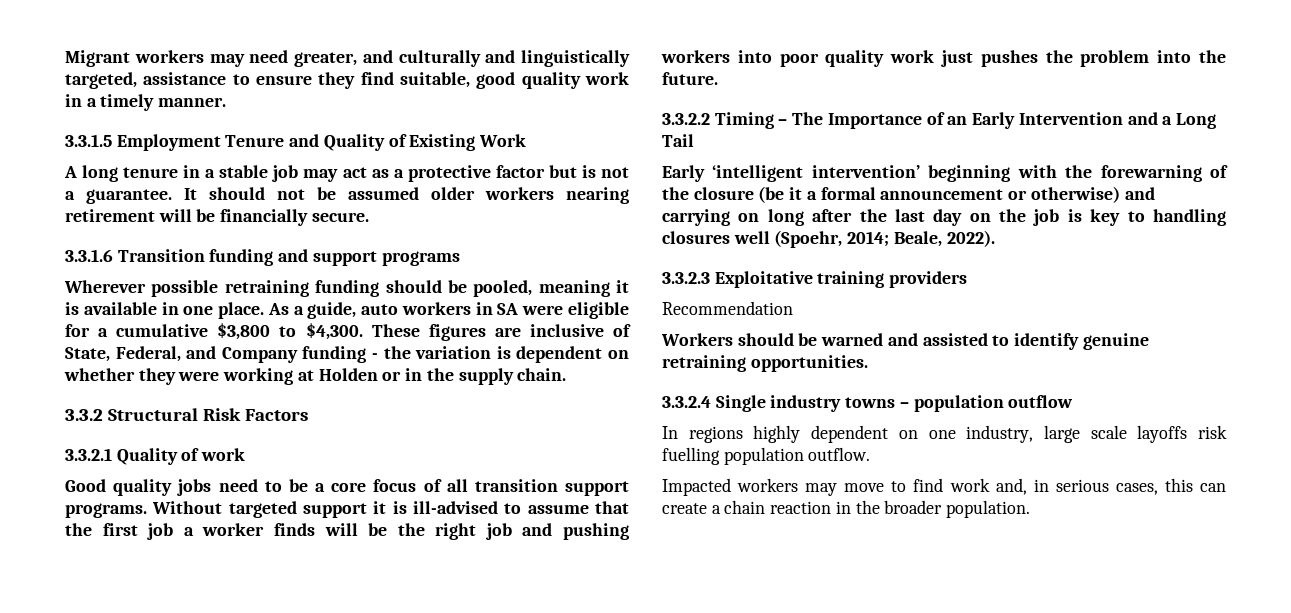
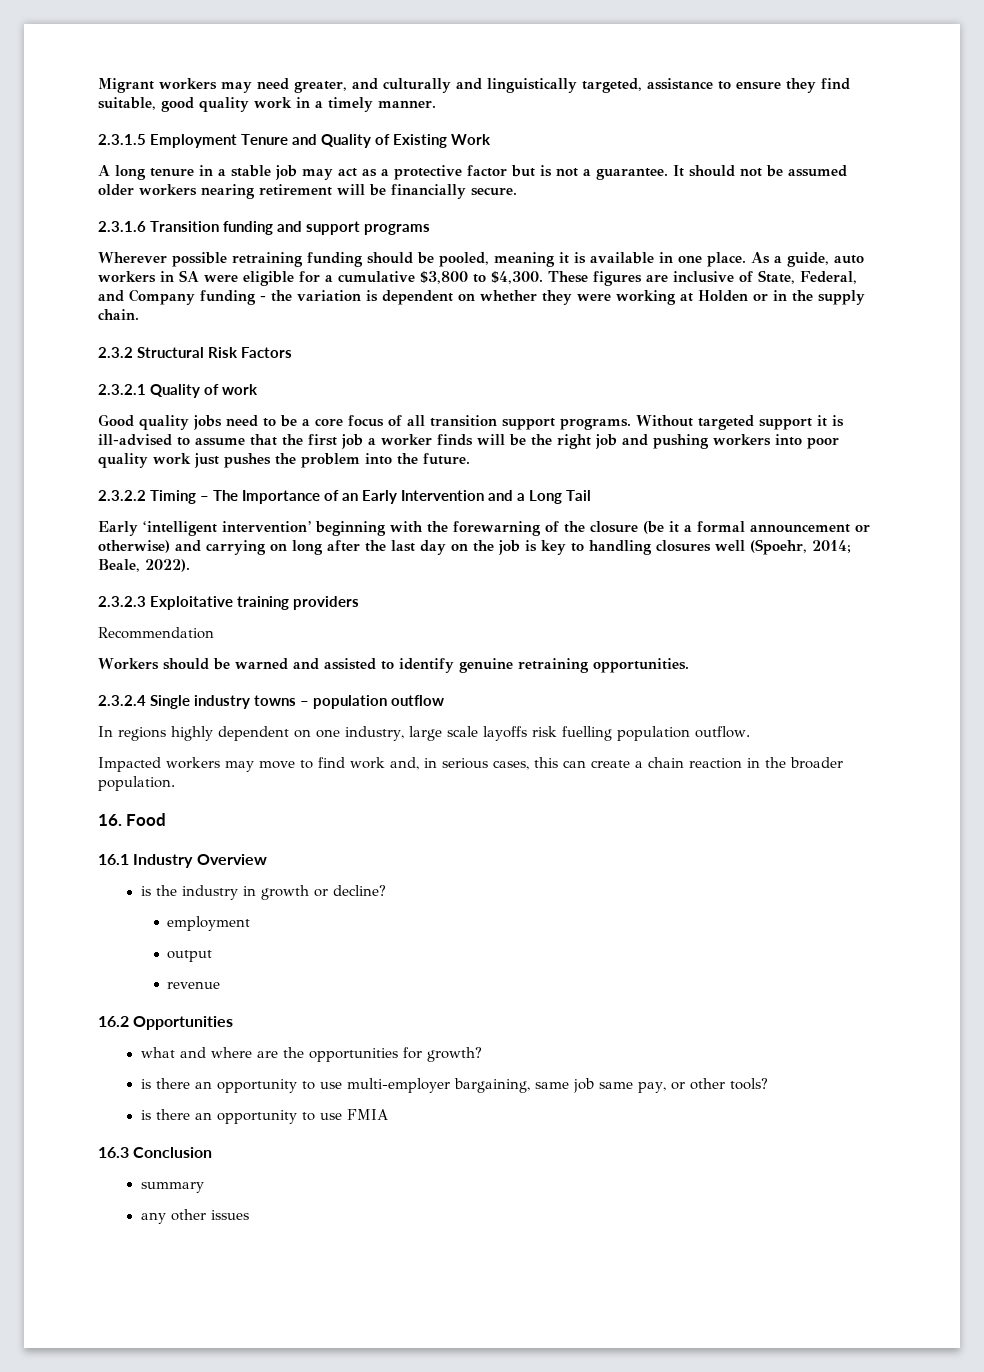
[65,134,112,147] 3.3.1.5 -> [98,134,146,145] 2.3.1.5
[65,249,113,262] 3.3.1.6 -> [98,221,146,232] 2.3.1.6
[65,409,103,421] 3.3.2 -> [98,347,133,358] 2.3.2
[65,448,112,461] 3.3.2.1 -> [98,384,146,395] 2.3.2.1
[662,113,710,125] 3.3.2.2 -> [98,490,146,501] 2.3.2.2
[662,272,710,284] 3.3.2.3 -> [98,596,146,607] 2.3.2.3
[662,396,711,408] 3.3.2.4 -> [98,695,146,706] 2.3.2.4
(1031, 509) none -> [98,813,167,826] [98,854,267,868] [140,885,386,900] [167,916,251,931] [167,950,213,962] [167,981,221,989] [98,1016,234,1030] [140,1047,482,1062] [140,1078,768,1093] [140,1109,388,1124] [98,1147,213,1158] [140,1182,204,1193] [140,1209,249,1224] // 16. Food // 16.1 Industry Overview // is the industry in growth or decline? // employment // output // revenue // 16.2 Opportunities // what and where are the opportunities for growth? // is there an opportunity to use multi-employer bargaining, same job same pay, or other tools? // is there an opportunity to use FMIA // 16.3 Conclusion // summary // any other issues

